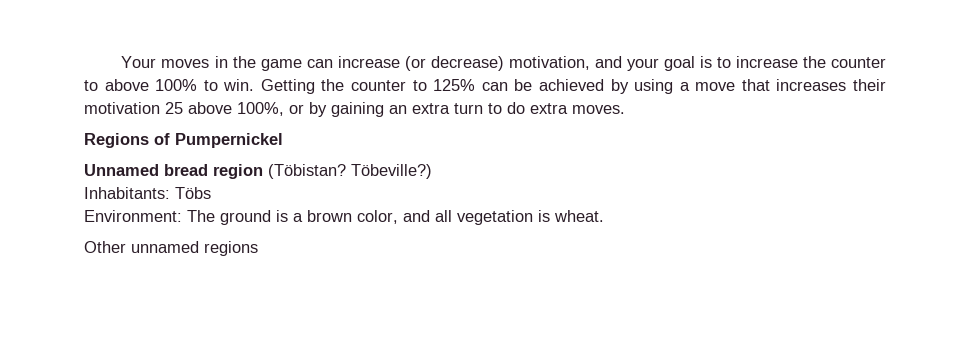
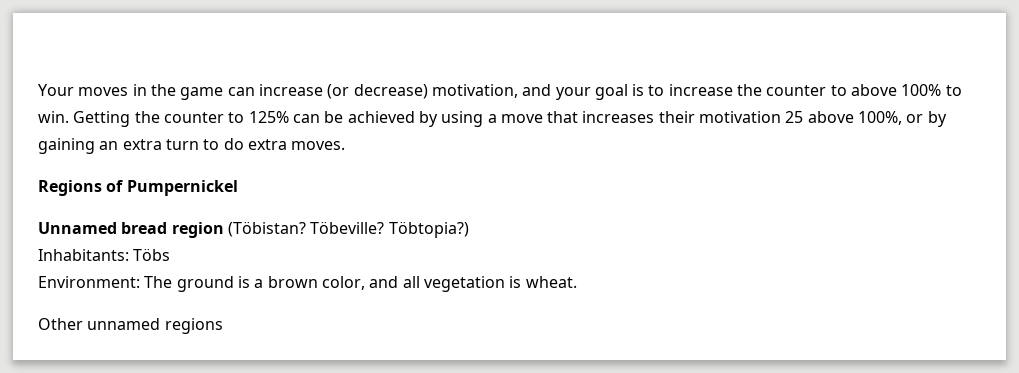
[351,164,432,179] Töbeville?) -> [310,221,469,238] Töbeville? Töbtopia?)

